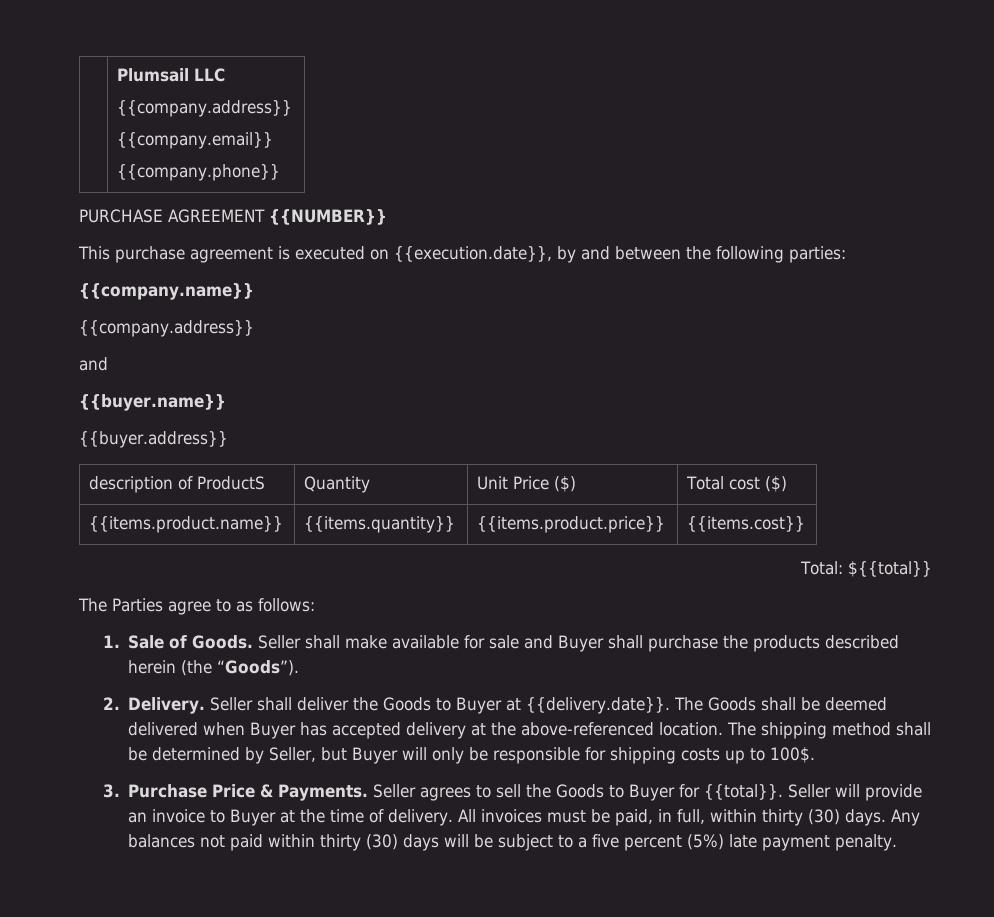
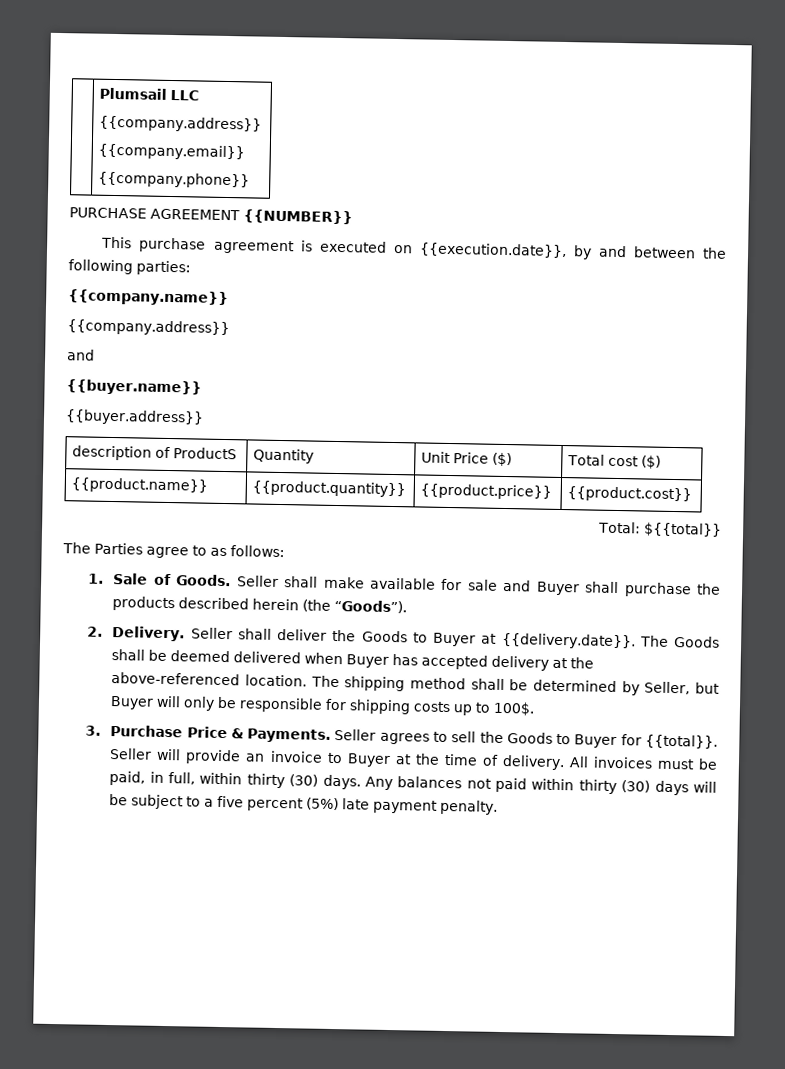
[89,516,284,533] [304,516,456,533] [477,516,666,533] [687,516,806,532] {{items.product.name}} | {{items.quantity}} | {{items.product.price}} | {{items.cost}} -> [71,477,209,494] [252,480,407,498] [420,483,553,500] [567,486,693,503] {{product.name}} | {{product.quantity}} | {{product.price}} | {{product.cost}}

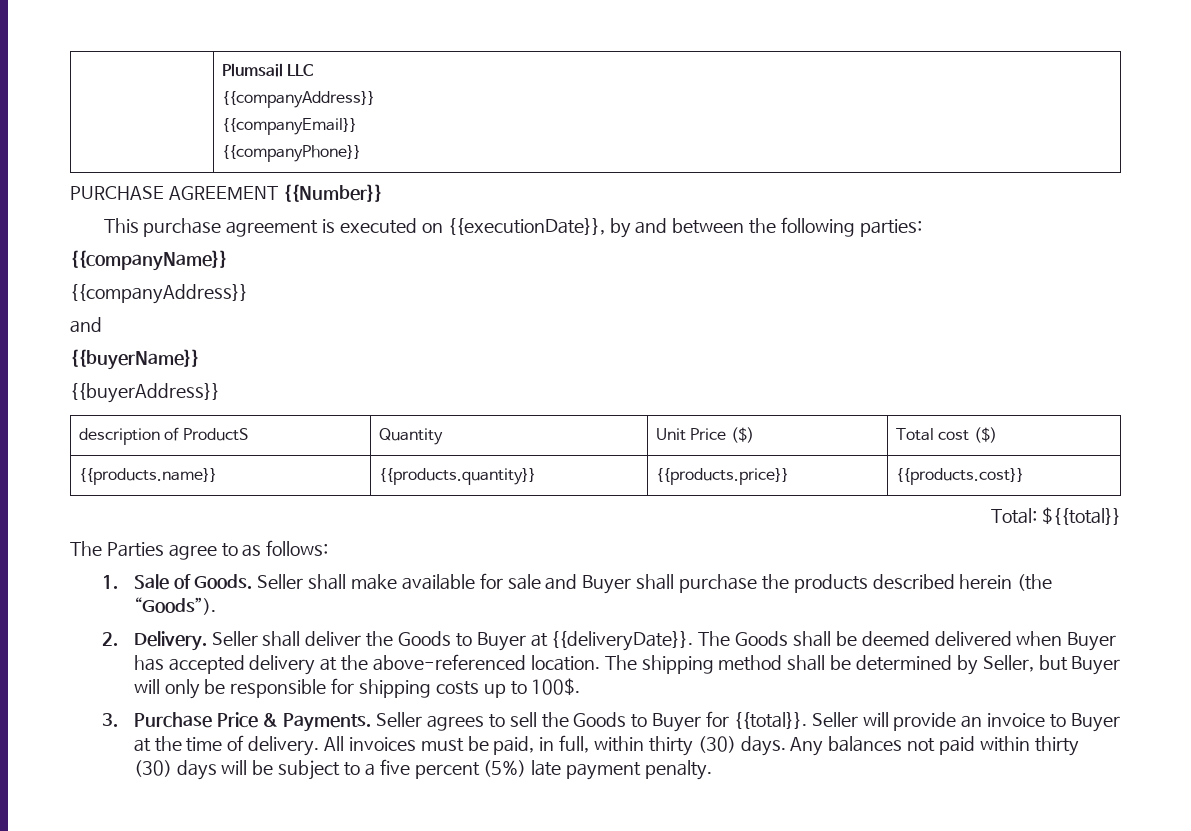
[99,115,263,133] [98,143,246,161] [98,171,251,189] {{company.address}} // {{company.email}} // {{company.phone}} -> [222,91,376,108] [222,118,358,135] [222,145,362,162] {{companyAddress}} // {{companyEmail}} // {{companyPhone}}
[243,209,353,225] {{NUMBER}} -> [282,184,383,202] {{Number}}
[418,242,567,259] {{execution.date}}, -> [447,218,605,235] {{executionDate}},
[68,289,229,307] [67,319,230,337] {{company.name}} // {{company.address}} -> [70,250,228,271] [70,284,248,304] {{companyName}} // {{companyAddress}}
[66,379,202,396] [65,409,204,426] {{buyer.name}} // {{buyer.address}} -> [70,349,200,370] [70,383,220,403] {{buyerName}} // {{buyerAddress}}
[71,477,209,494] [252,480,407,498] [420,483,553,500] [567,486,693,503] {{product.name}} | {{product.quantity}} | {{product.price}} | {{product.cost}} -> [79,468,218,485] [379,468,537,485] [656,468,790,485] [896,468,1025,485] {{products.name}} | {{products.quantity}} | {{products.price}} | {{products.cost}}
[501,632,636,650] {{delivery.date}}. -> [551,631,694,651] {{deliveryDate}}.

